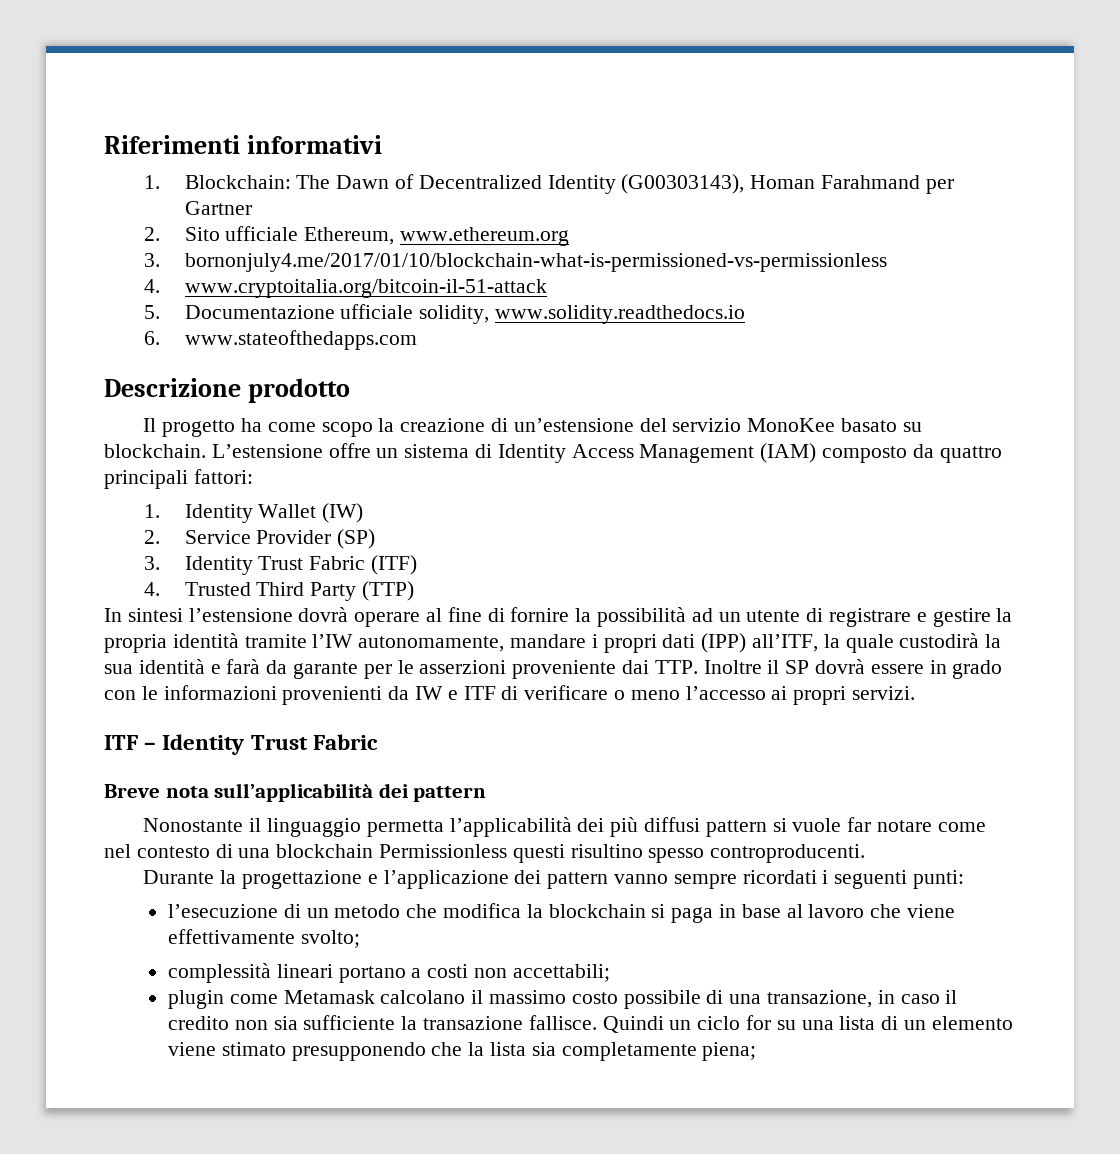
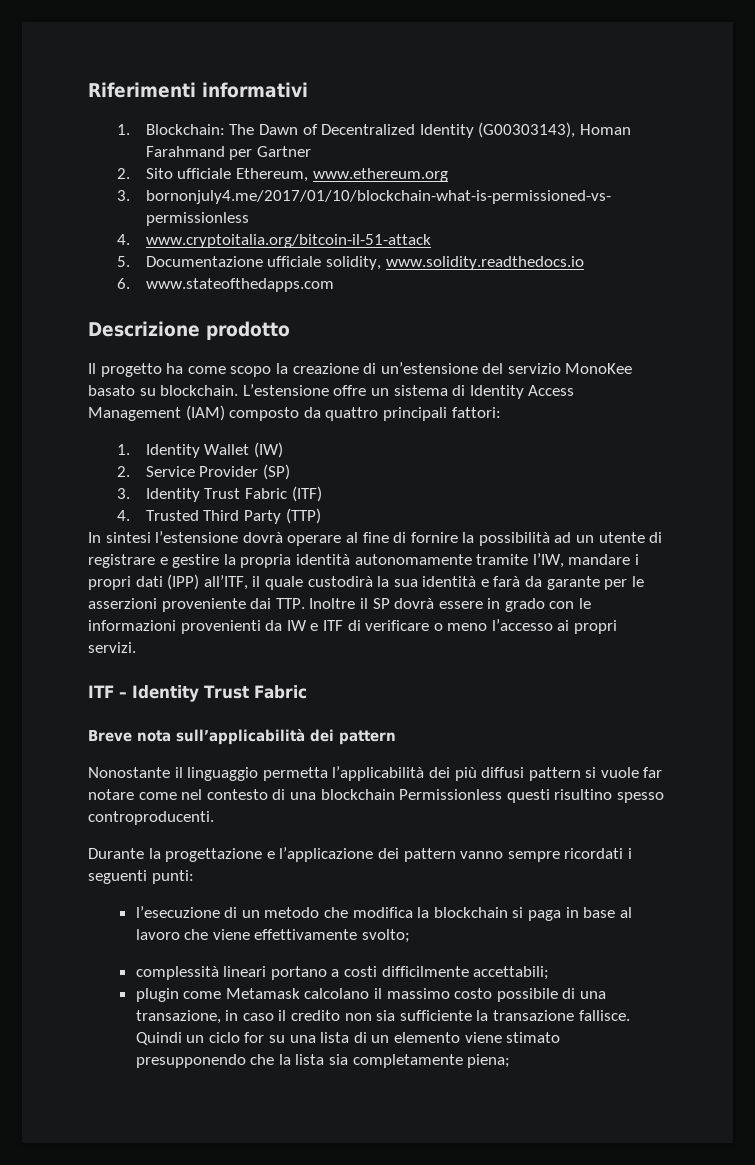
[244,634,505,652] tramite l’IW autonomamente, -> [354,553,564,568] autonomamente tramite l’IW,
[823,634,840,648] la -> [252,576,261,587] il
[473,968,507,978] non -> [381,966,469,977] difficilmente

